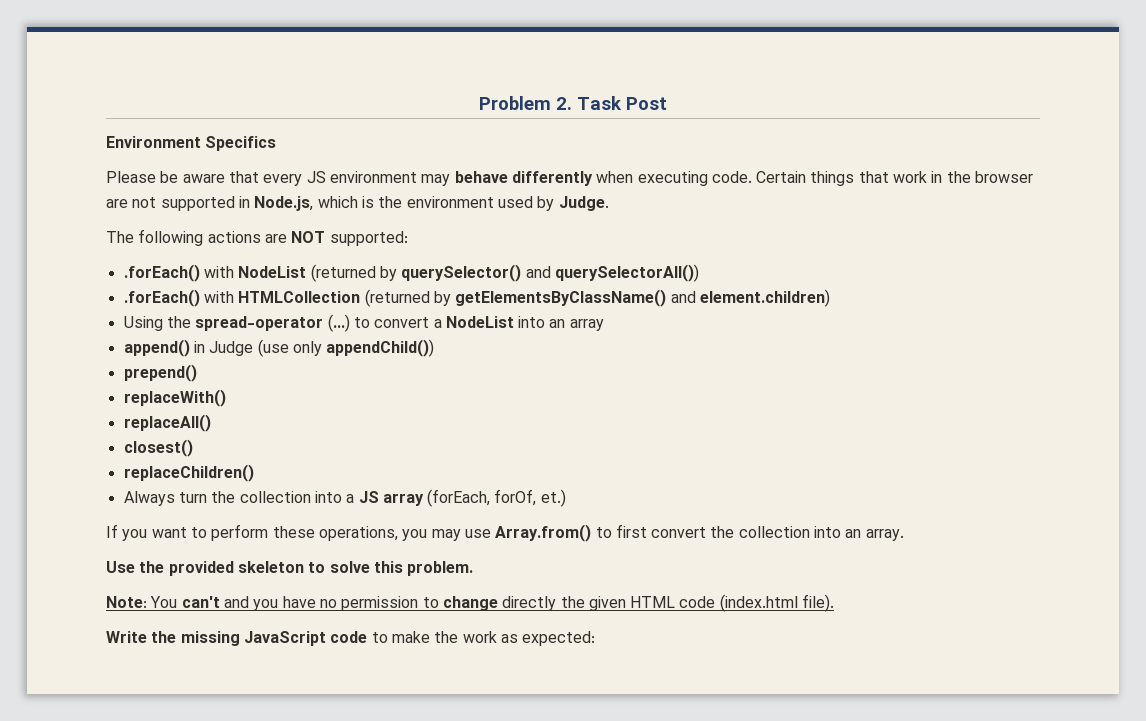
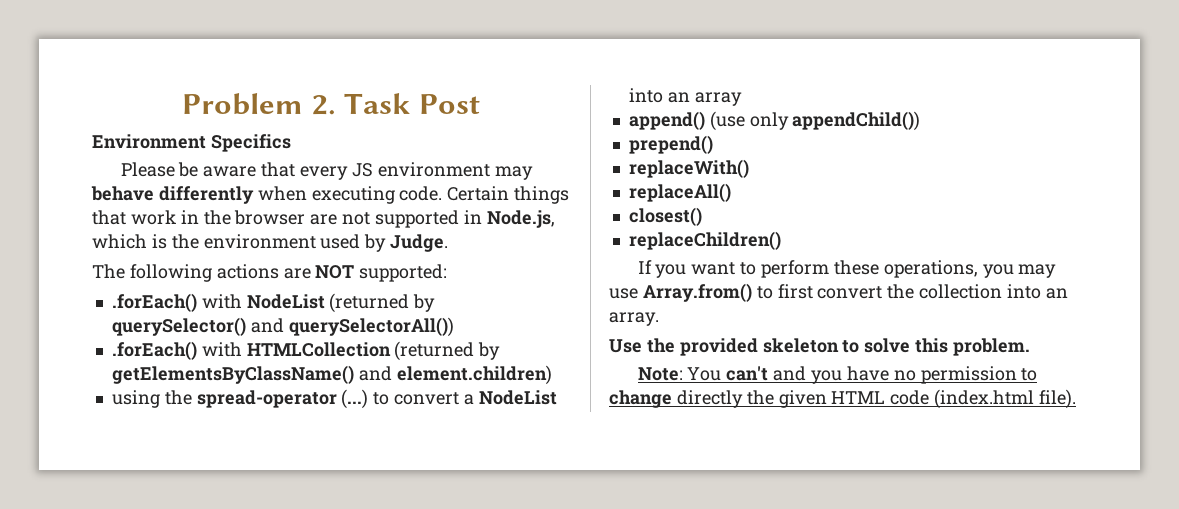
[123,316,163,331] Using -> [111,390,160,408] using
[193,341,254,356] in Judge -> (705, 120) none
[123,489,566,507] // Always turn the collection into a JS array (forEach, forOf, et.) -> (781, 240) none
[106,631,596,646] // Write the missing JavaScript code to make the work as expected: -> (1077, 399) none

